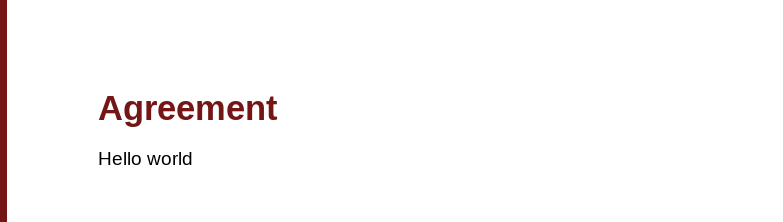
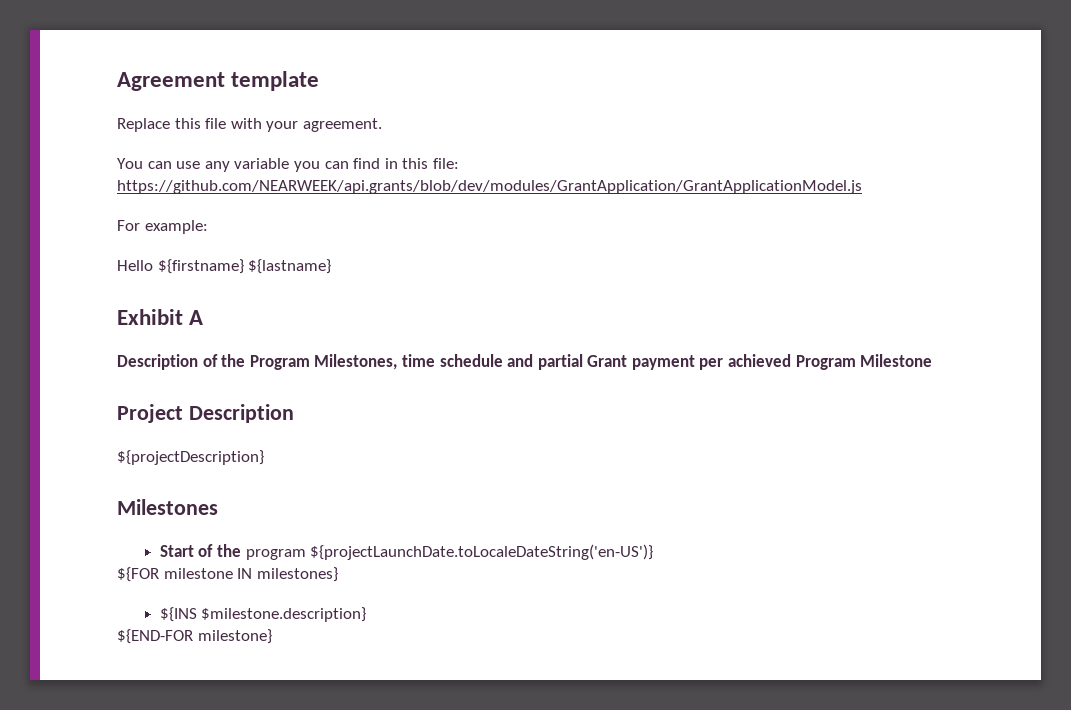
[98,152,194,165] // Hello world -> [231,71,320,91] [117,118,382,132] [117,158,459,172] [117,180,862,194] [117,220,208,234] [117,259,332,274] [117,309,204,325] [117,354,933,370] [117,404,294,423] [117,450,264,465] [117,499,218,515] [159,544,654,560] [117,567,338,582] [159,607,367,622] [117,629,272,644] template // Replace this file with your agreement. // You can use any variable you can find in this file: https://github.com/NEARWEEK/api.grants/blob/dev/modules/GrantApplication/GrantApplicationModel.js // For example: // Hello ${firstname} ${lastname} // Exhibit A // Description of the Program Milestones, time schedule and partial Grant payment per achieved Program Milestone // Project Description // ${projectDescription} // Milestones // Start of the program ${projectLaunchDate.toLocaleDateString('en-US')} // ${FOR milestone IN milestones} // ${INS $milestone.description} // ${END-FOR milestone}

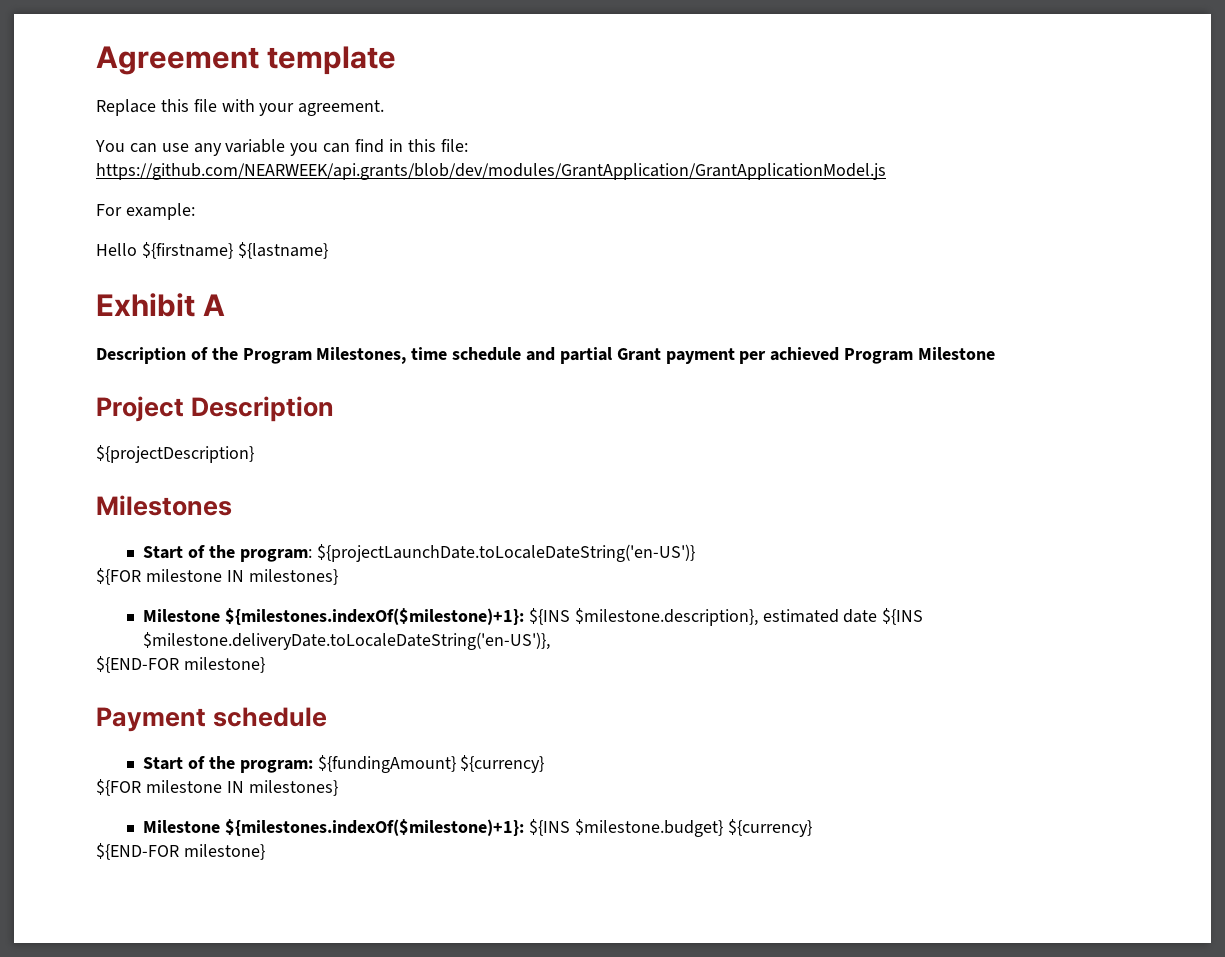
[245,549,306,560] program -> [239,549,312,562] program:
[159,607,367,622] ${INS $milestone.description} -> [143,608,924,626] [143,632,551,650] [96,656,265,673] [96,707,328,732] [143,755,545,773] [96,779,338,796] [143,819,812,837] Milestone ${milestones.indexOf($milestone)+1}: ${INS $milestone.description}, estimated date ${INS $milestone.deliveryDate.toLocaleDateString('en-US')}, // ${END-FOR milestone} // Payment schedule // Start of the program: ${fundingAmount} ${currency} // ${FOR milestone IN milestones} // Milestone ${milestones.indexOf($milestone)+1}: ${INS $milestone.budget} ${currency}

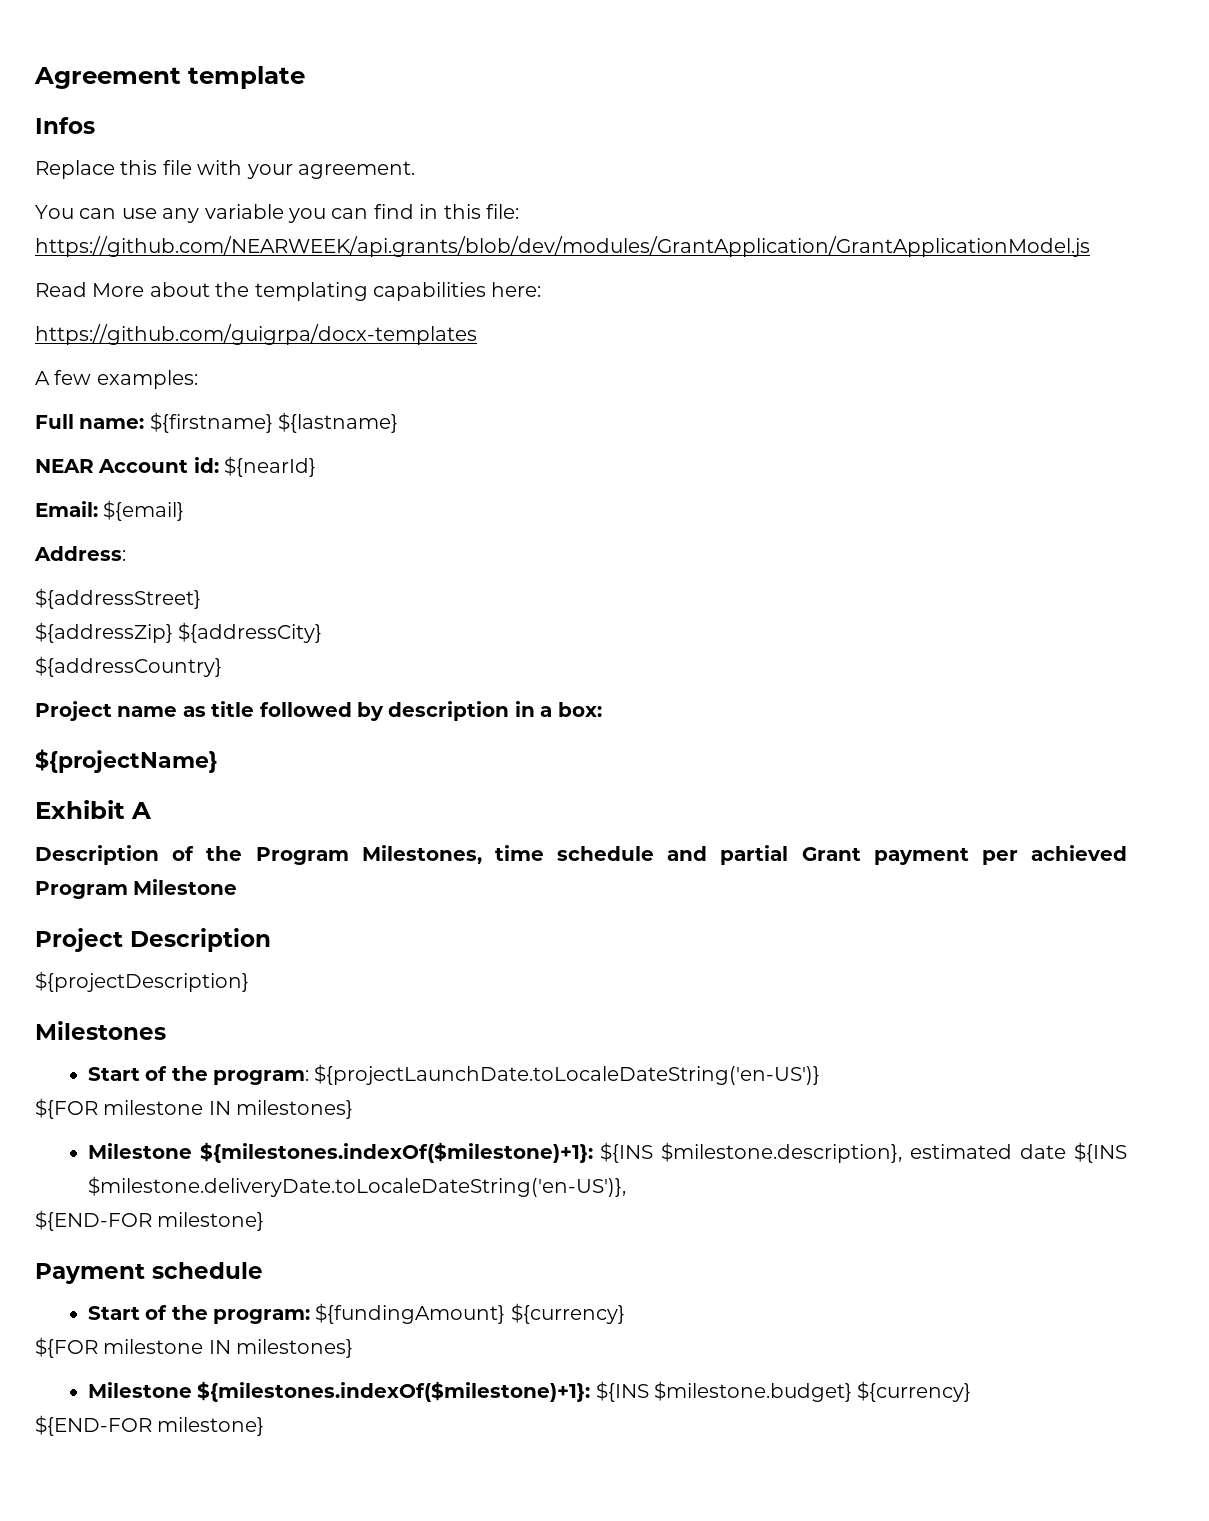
(397, 60) none -> [35,117,95,134] // Infos
[96,203,195,220] [96,242,328,259] For example: // Hello ${firstname} ${lastname} -> [35,282,542,301] [35,324,477,345] [35,370,198,389] [35,412,399,433] [35,456,317,477] [35,500,185,521] [34,546,126,561] [35,588,201,609] [35,622,323,643] [35,656,222,677] [35,701,602,721] [35,749,218,773] Read More about the templating capabilities here: // https://github.com/guigrpa/docx-templates // A few examples: // Full name: ${firstname} ${lastname} // NEAR Account id: ${nearId} // Email: ${email} // Address: // ${addressStreet} // ${addressZip} ${addressCity} // ${addressCountry} // Project name as title followed by description in a box: // ${projectName}

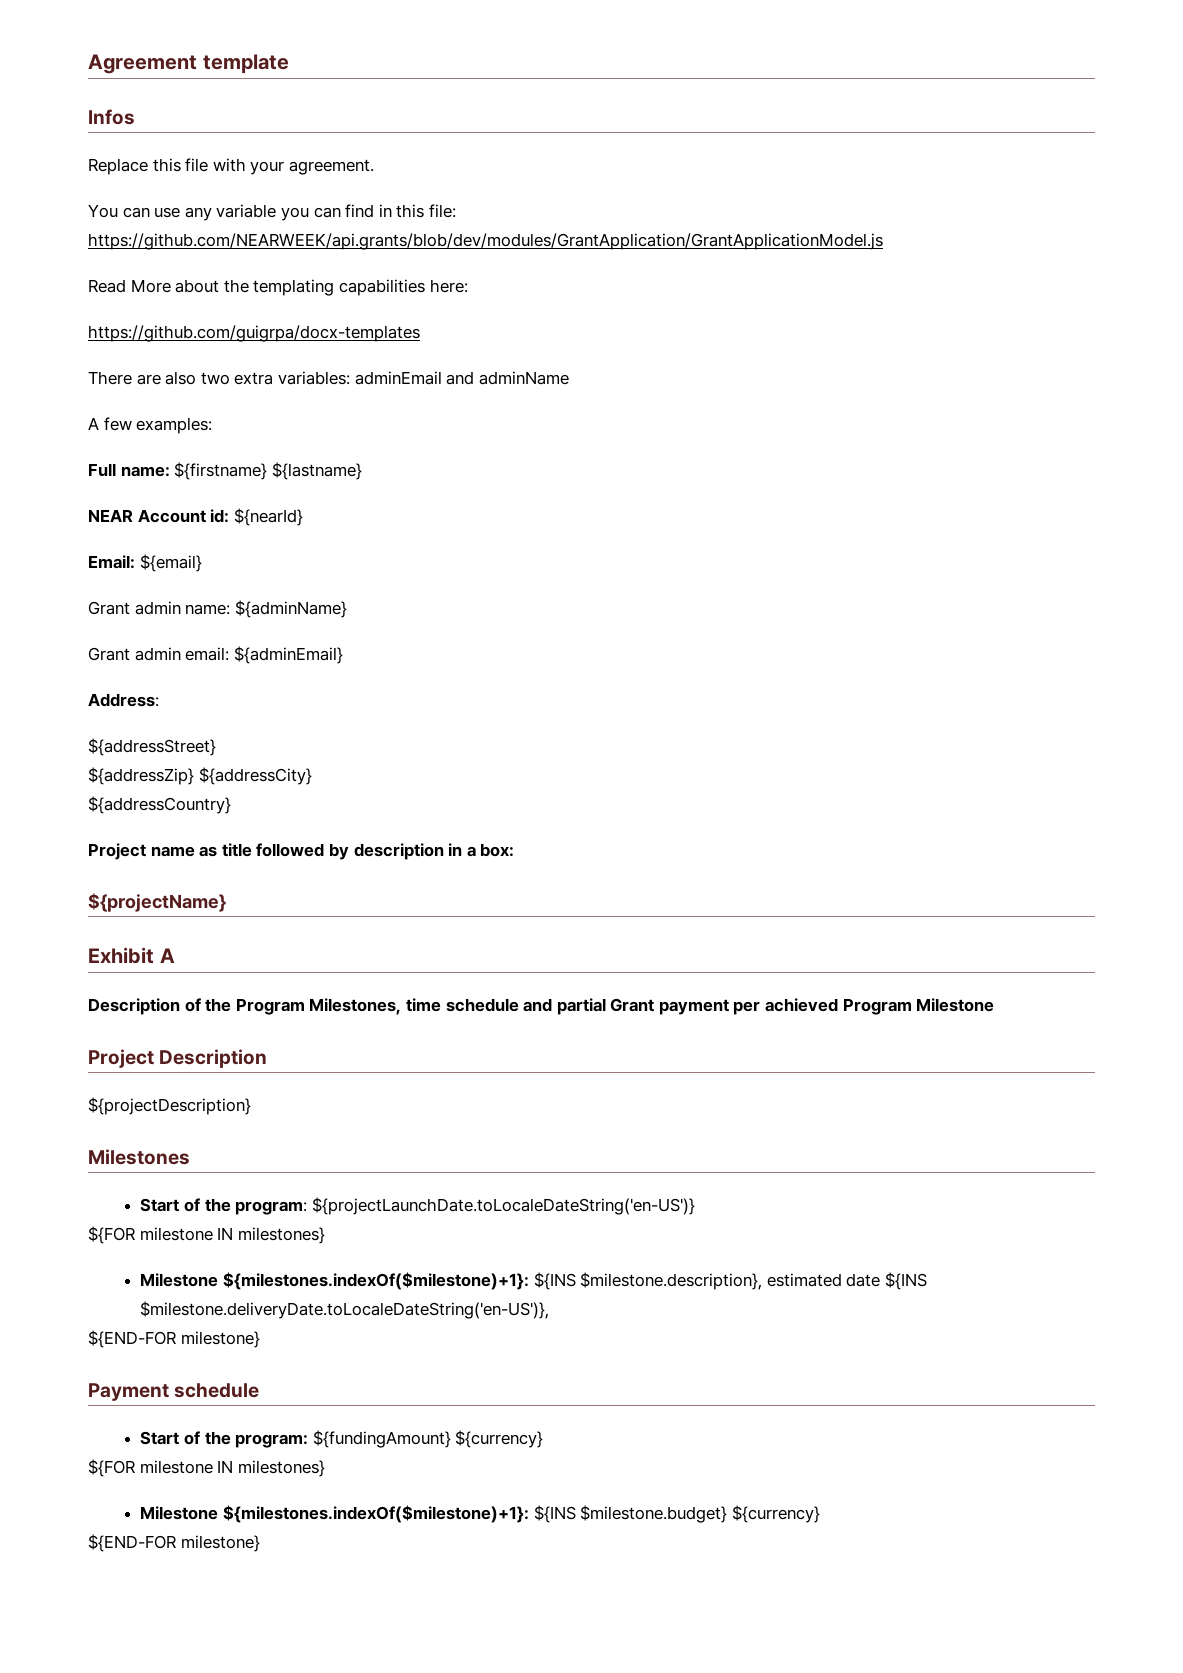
(477, 334) none -> [88,371,569,385] // There are also two extra variables: adminEmail and adminName
(185, 510) none -> [88,600,347,618] [88,646,343,664] // Grant admin name: ${adminName} // Grant admin email: ${adminEmail}

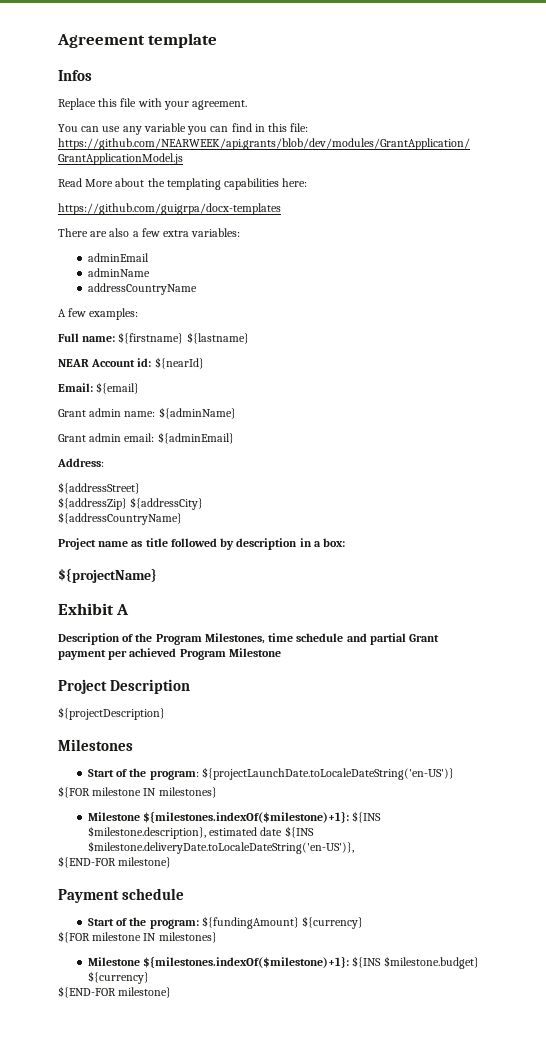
[200,372,230,385] two -> [132,228,160,237] a few
(350, 378) none -> (241, 232) //
[446,371,475,385] and -> (149, 257) //
(569, 378) none -> [87,283,197,295] // addressCountryName
[88,796,231,814] ${addressCountry} -> [58,512,182,525] ${addressCountryName}

